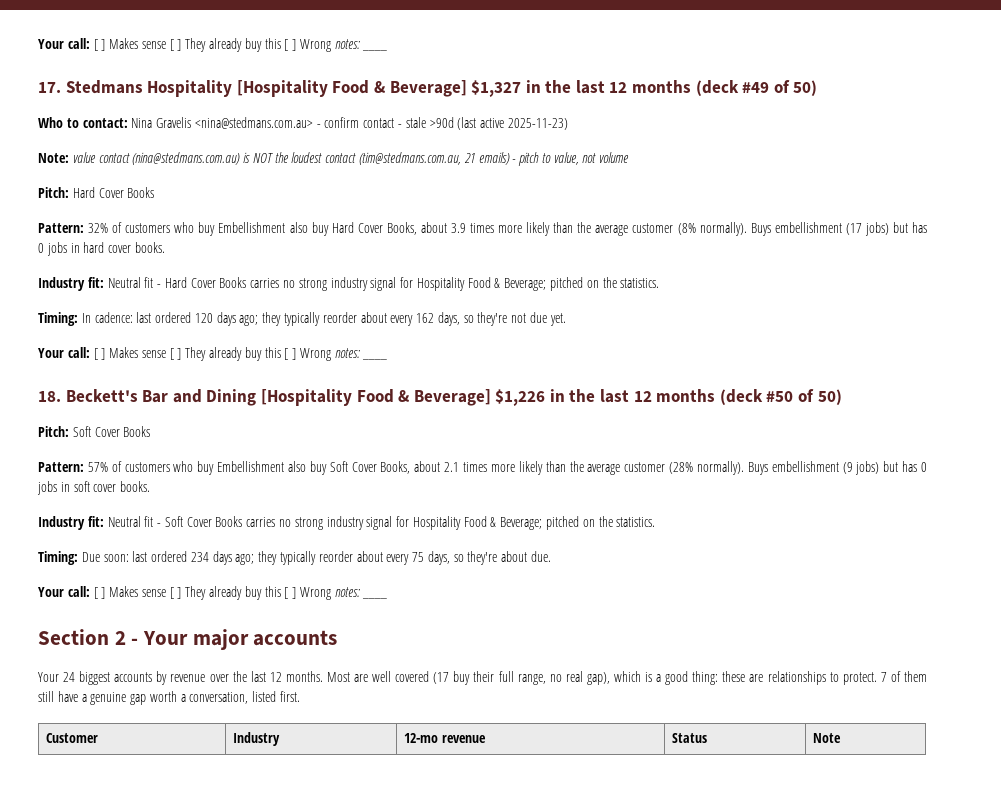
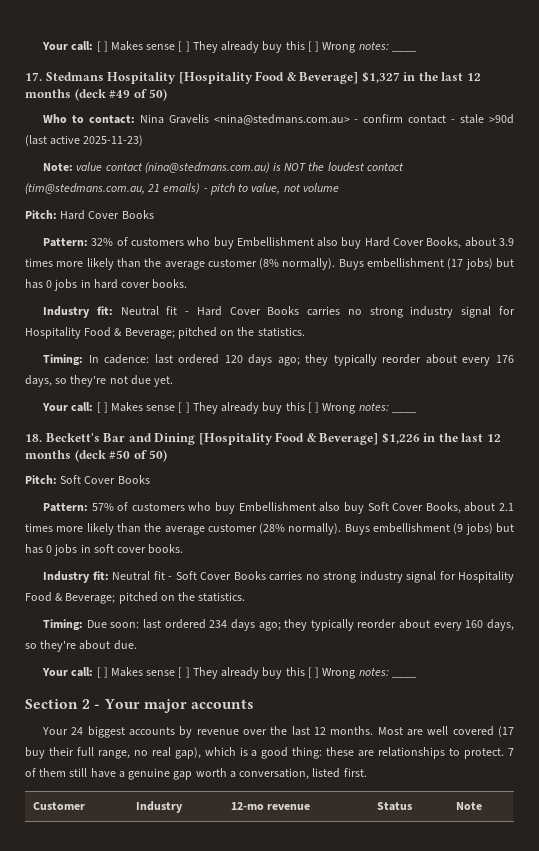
[416,313,435,323] 162 -> [495,355,514,363] 176
[412,552,425,562] 75 -> [465,620,484,628] 160

